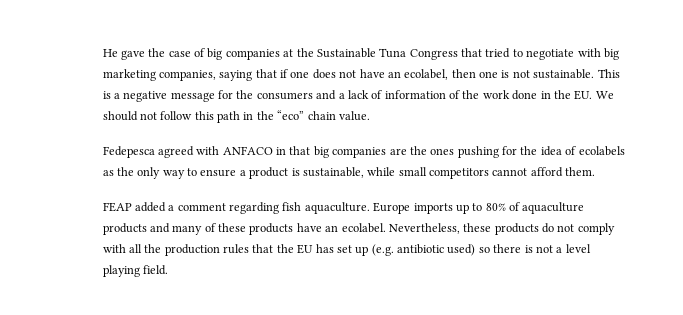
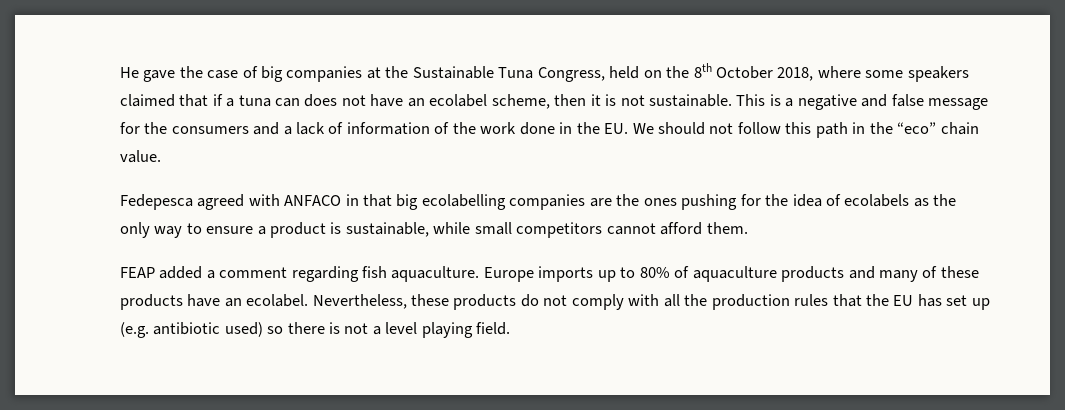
[409,48,619,60] [102,69,499,81] Congress that tried to negotiate with big marketing companies, saying that if one does not have an ecolabel, then one -> [537,63,969,82] [119,94,601,109] Congress, held on the 8th October 2018, where some speakers claimed that if a tuna can does not have an ecolabel scheme, then it
(168, 96) none -> [861,94,924,107] and false
(329, 152) none -> [421,194,506,210] ecolabelling

